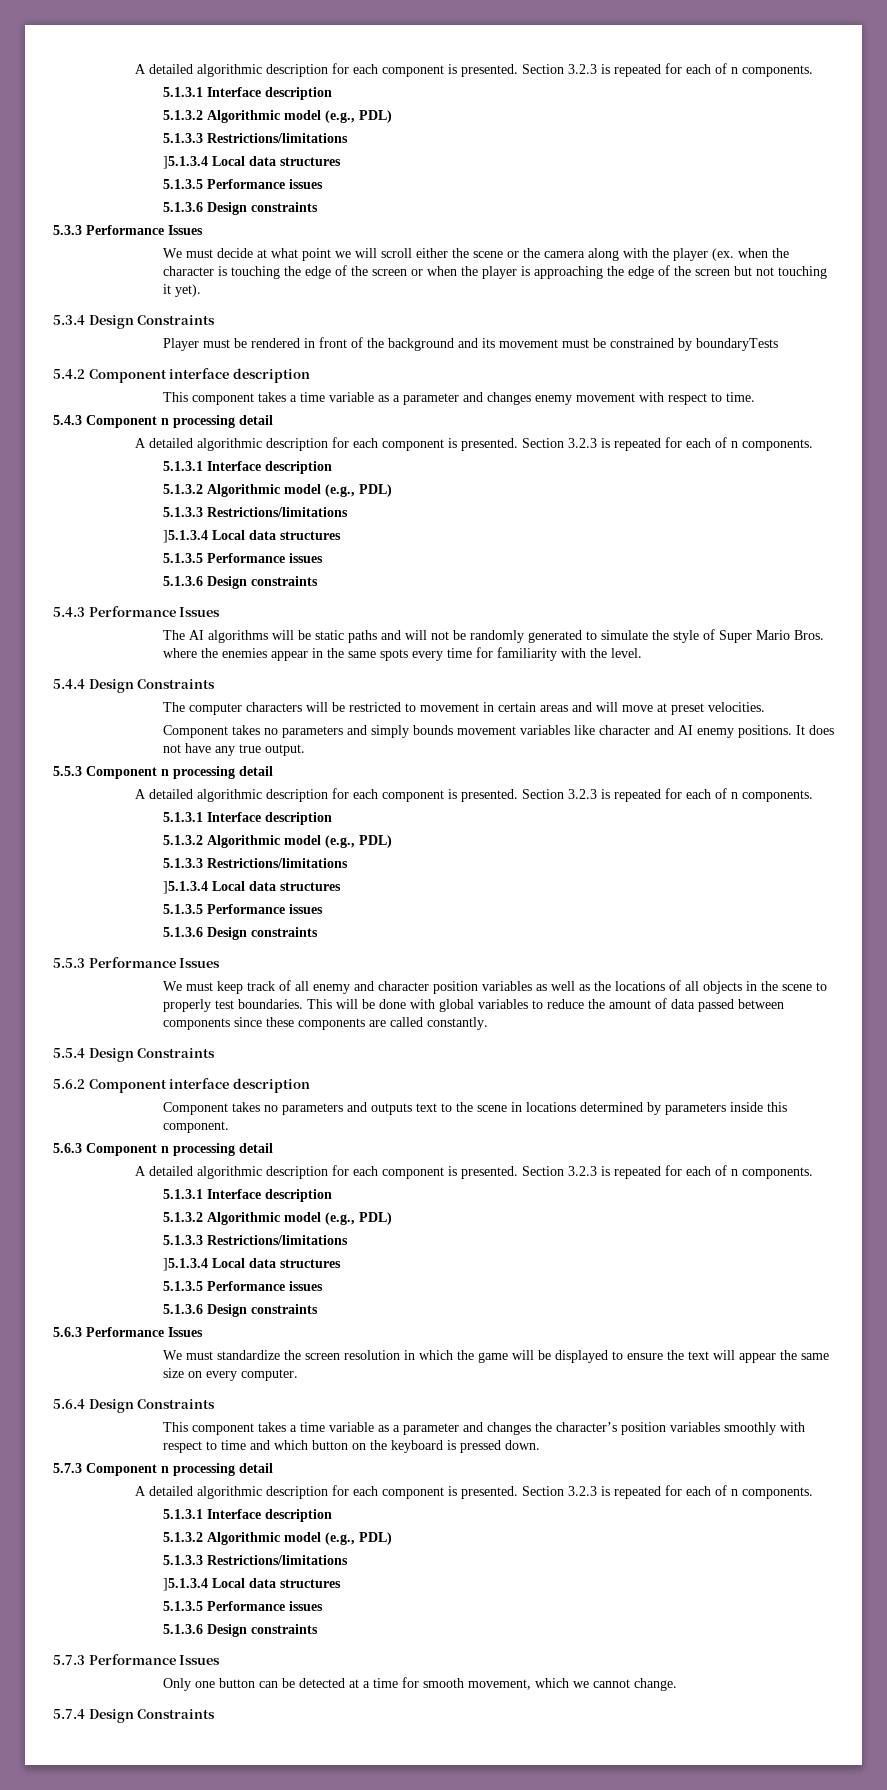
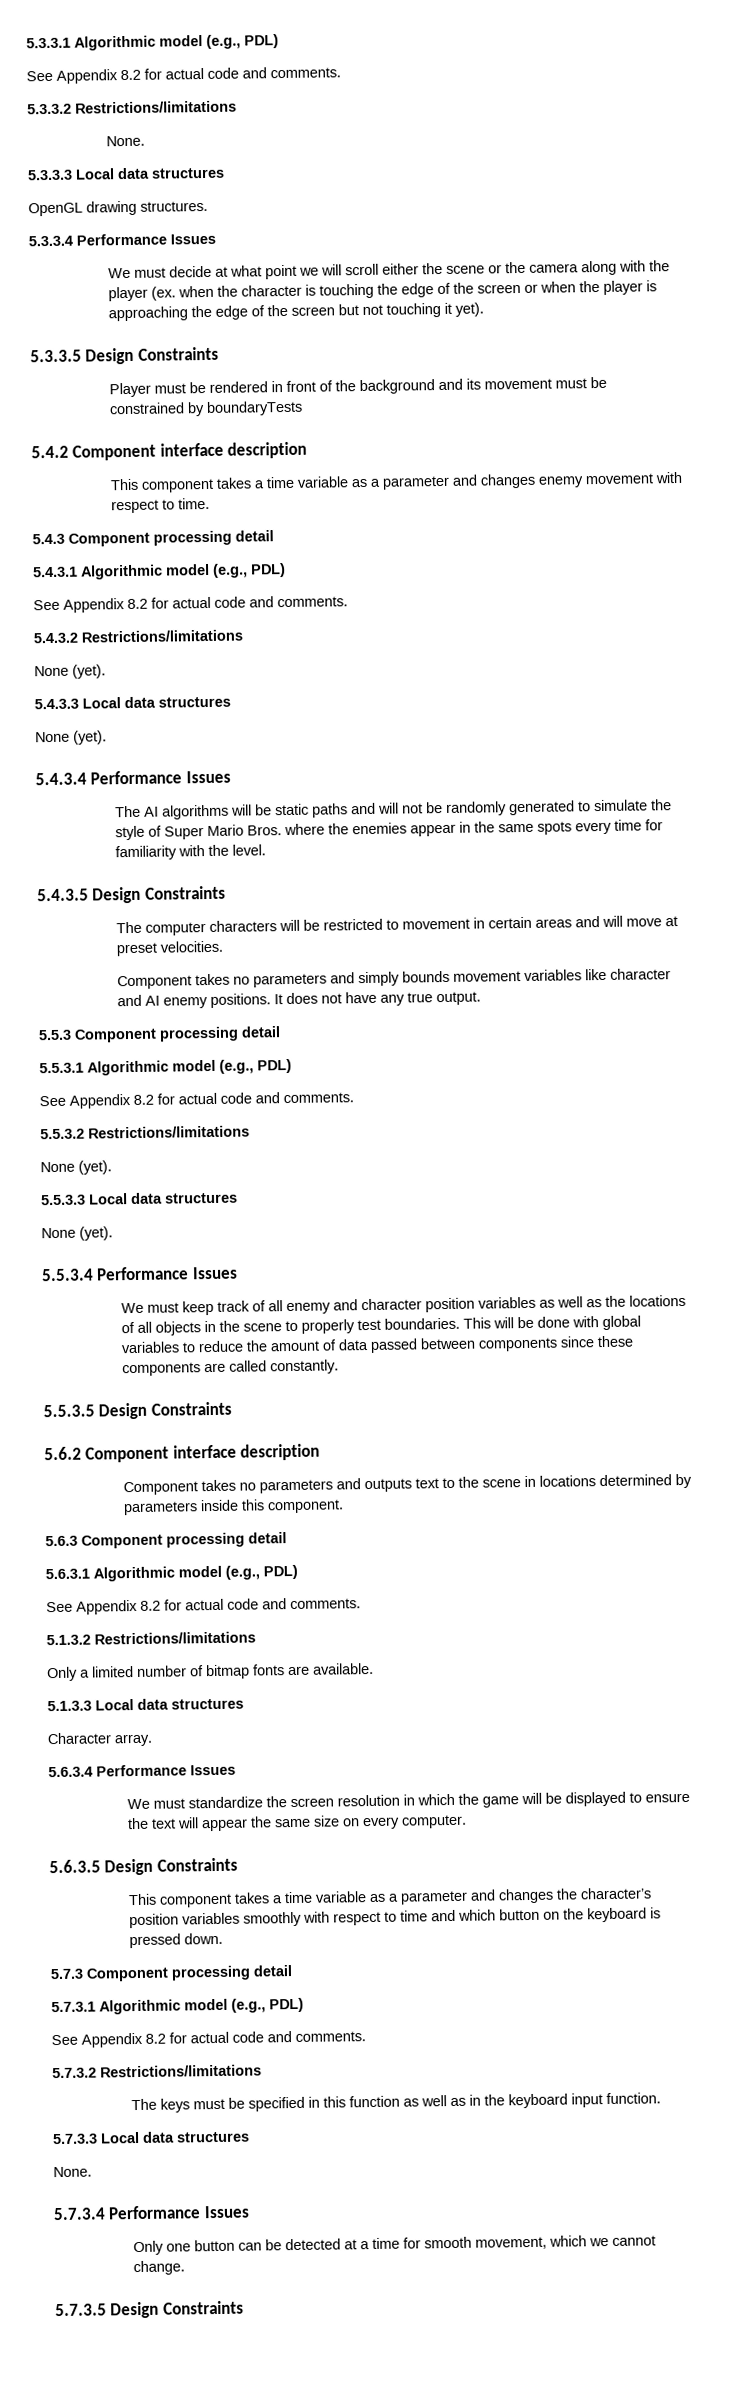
[135,63,814,77] [162,87,332,100] [162,110,392,123] [162,133,348,143] [162,156,341,169] [162,179,323,189] [162,202,318,215] [53,225,82,235] A detailed algorithmic description for each component is presented. Section 3.2.3 is repeated for each of n components. // 5.1.3.1 Interface description // 5.1.3.2 Algorithmic model (e.g., PDL) // 5.1.3.3 Restrictions/limitations // ]5.1.3.4 Local data structures // 5.1.3.5 Performance issues // 5.1.3.6 Design constraints // 5.3.3 -> [26,34,279,51] [26,67,341,84] [27,100,237,115] [105,135,145,147] [27,167,225,181] [28,200,208,217] [28,235,73,247] 5.3.3.1 Algorithmic model (e.g., PDL) // See Appendix 8.2 for actual code and comments. // 5.3.3.2 Restrictions/limitations // None. // 5.3.3.3 Local data structures // OpenGL drawing structures. // 5.3.3.4
[53,315,85,325] 5.3.4 -> [30,349,82,363] 5.3.3.5
[161,415,273,428] [135,437,814,451] [162,461,332,474] [162,484,392,497] [162,507,348,517] [162,530,341,543] [162,553,323,563] [162,576,318,589] [53,607,85,617] n processing detail // A detailed algorithmic description for each component is presented. Section 3.2.3 is repeated for each of n components. // 5.1.3.1 Interface description // 5.1.3.2 Algorithmic model (e.g., PDL) // 5.1.3.3 Restrictions/limitations // ]5.1.3.4 Local data structures // 5.1.3.5 Performance issues // 5.1.3.6 Design constraints // 5.4.3 -> [153,530,274,546] [33,563,286,580] [33,596,348,613] [33,629,243,644] [34,664,106,679] [34,696,231,710] [35,730,107,745] [35,772,87,786] processing detail // 5.4.3.1 Algorithmic model (e.g., PDL) // See Appendix 8.2 for actual code and comments. // 5.4.3.2 Restrictions/limitations // None (yet). // 5.4.3.3 Local data structures // None (yet). // 5.4.3.4
[53,679,85,689] 5.4.4 -> [37,888,89,902] 5.4.3.5
[161,766,273,779] [135,788,814,802] [162,812,332,825] [162,835,392,848] [162,858,348,868] [162,881,341,894] [162,904,323,914] [162,927,318,940] [53,958,85,968] n processing detail // A detailed algorithmic description for each component is presented. Section 3.2.3 is repeated for each of n components. // 5.1.3.1 Interface description // 5.1.3.2 Algorithmic model (e.g., PDL) // 5.1.3.3 Restrictions/limitations // ]5.1.3.4 Local data structures // 5.1.3.5 Performance issues // 5.1.3.6 Design constraints // 5.5.3 -> [159,1026,281,1042] [39,1058,292,1076] [39,1092,354,1109] [40,1125,250,1140] [40,1160,112,1175] [41,1192,238,1206] [41,1226,113,1241] [41,1268,94,1282] processing detail // 5.5.3.1 Algorithmic model (e.g., PDL) // See Appendix 8.2 for actual code and comments. // 5.5.3.2 Restrictions/limitations // None (yet). // 5.5.3.3 Local data structures // None (yet). // 5.5.3.4
[53,1048,85,1058] 5.5.4 -> [43,1404,95,1418] 5.5.3.5
[161,1143,273,1156] [135,1165,814,1179] [162,1189,332,1202] [162,1212,392,1225] [162,1235,348,1245] [162,1258,341,1271] [162,1281,323,1291] [162,1304,318,1317] [53,1327,82,1337] n processing detail // A detailed algorithmic description for each component is presented. Section 3.2.3 is repeated for each of n components. // 5.1.3.1 Interface description // 5.1.3.2 Algorithmic model (e.g., PDL) // 5.1.3.3 Restrictions/limitations // ]5.1.3.4 Local data structures // 5.1.3.5 Performance issues // 5.1.3.6 Design constraints // 5.6.3 -> [166,1532,287,1548] [45,1564,298,1582] [46,1598,361,1615] [46,1631,256,1646] [47,1662,374,1682] [47,1698,244,1712] [47,1732,153,1747] [48,1766,93,1778] processing detail // 5.6.3.1 Algorithmic model (e.g., PDL) // See Appendix 8.2 for actual code and comments. // 5.1.3.2 Restrictions/limitations // Only a limited number of bitmap fonts are available. // 5.1.3.3 Local data structures // Character array. // 5.6.3.4
[53,1399,85,1409] 5.6.4 -> [49,1859,101,1874] 5.6.3.5
[161,1463,273,1476] [135,1485,814,1499] [162,1509,332,1522] [162,1532,392,1545] [162,1555,348,1565] [162,1578,341,1591] [162,1601,323,1611] [162,1624,318,1637] [53,1655,85,1665] n processing detail // A detailed algorithmic description for each component is presented. Section 3.2.3 is repeated for each of n components. // 5.1.3.1 Interface description // 5.1.3.2 Algorithmic model (e.g., PDL) // 5.1.3.3 Restrictions/limitations // ]5.1.3.4 Local data structures // 5.1.3.5 Performance issues // 5.1.3.6 Design constraints // 5.7.3 -> [171,1965,292,1981] [51,1997,304,2015] [51,2031,366,2048] [52,2064,262,2079] [130,2092,661,2113] [52,2131,250,2145] [53,2166,92,2178] [53,2207,106,2221] processing detail // 5.7.3.1 Algorithmic model (e.g., PDL) // See Appendix 8.2 for actual code and comments. // 5.7.3.2 Restrictions/limitations // The keys must be specified in this function as well as in the keyboard input function. // 5.7.3.3 Local data structures // None. // 5.7.3.4
[53,1709,85,1719] 5.7.4 -> [55,2303,107,2317] 5.7.3.5

